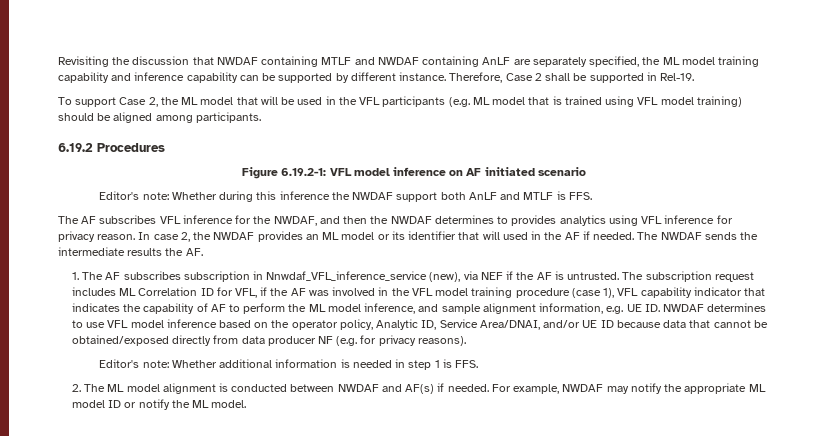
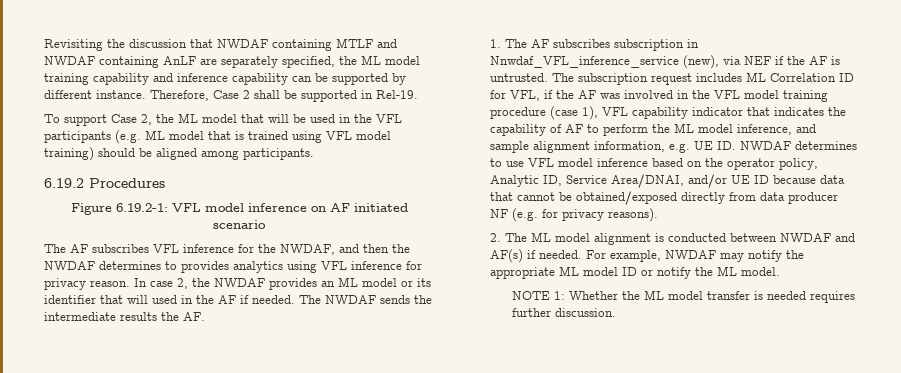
[99,191,592,202] // Editor's note: Whether during this inference the NWDAF support both AnLF and MTLF is FFS. -> (266, 224) none
[99,359,479,370] // Editor's note: Whether additional information is needed in step 1 is FFS. -> (658, 215) none
(247, 404) none -> [512,290,856,303] [512,308,617,317] // NOTE 1: Whether the ML model transfer is needed requires further discussion.

